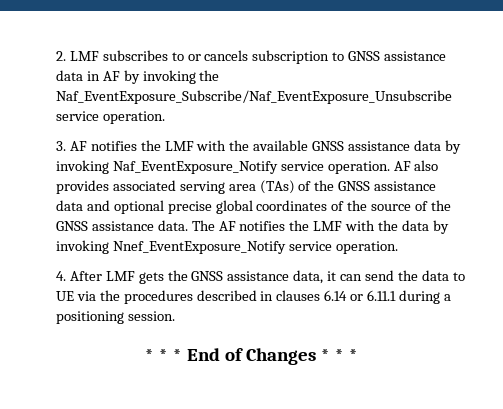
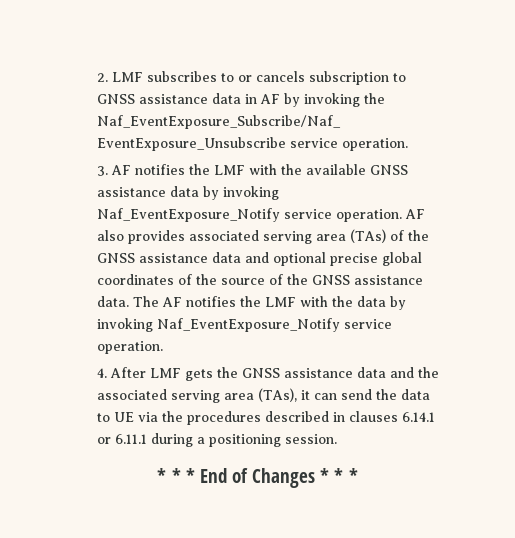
[112,241,286,254] Nnef_EventExposure_Notify -> [156,318,340,332] Naf_EventExposure_Notify
[293,270,324,284] data, -> [356,367,439,378] [96,388,297,403] data and the associated serving area (TAs),
[324,290,348,301] 6.14 -> [401,412,435,422] 6.14.1

